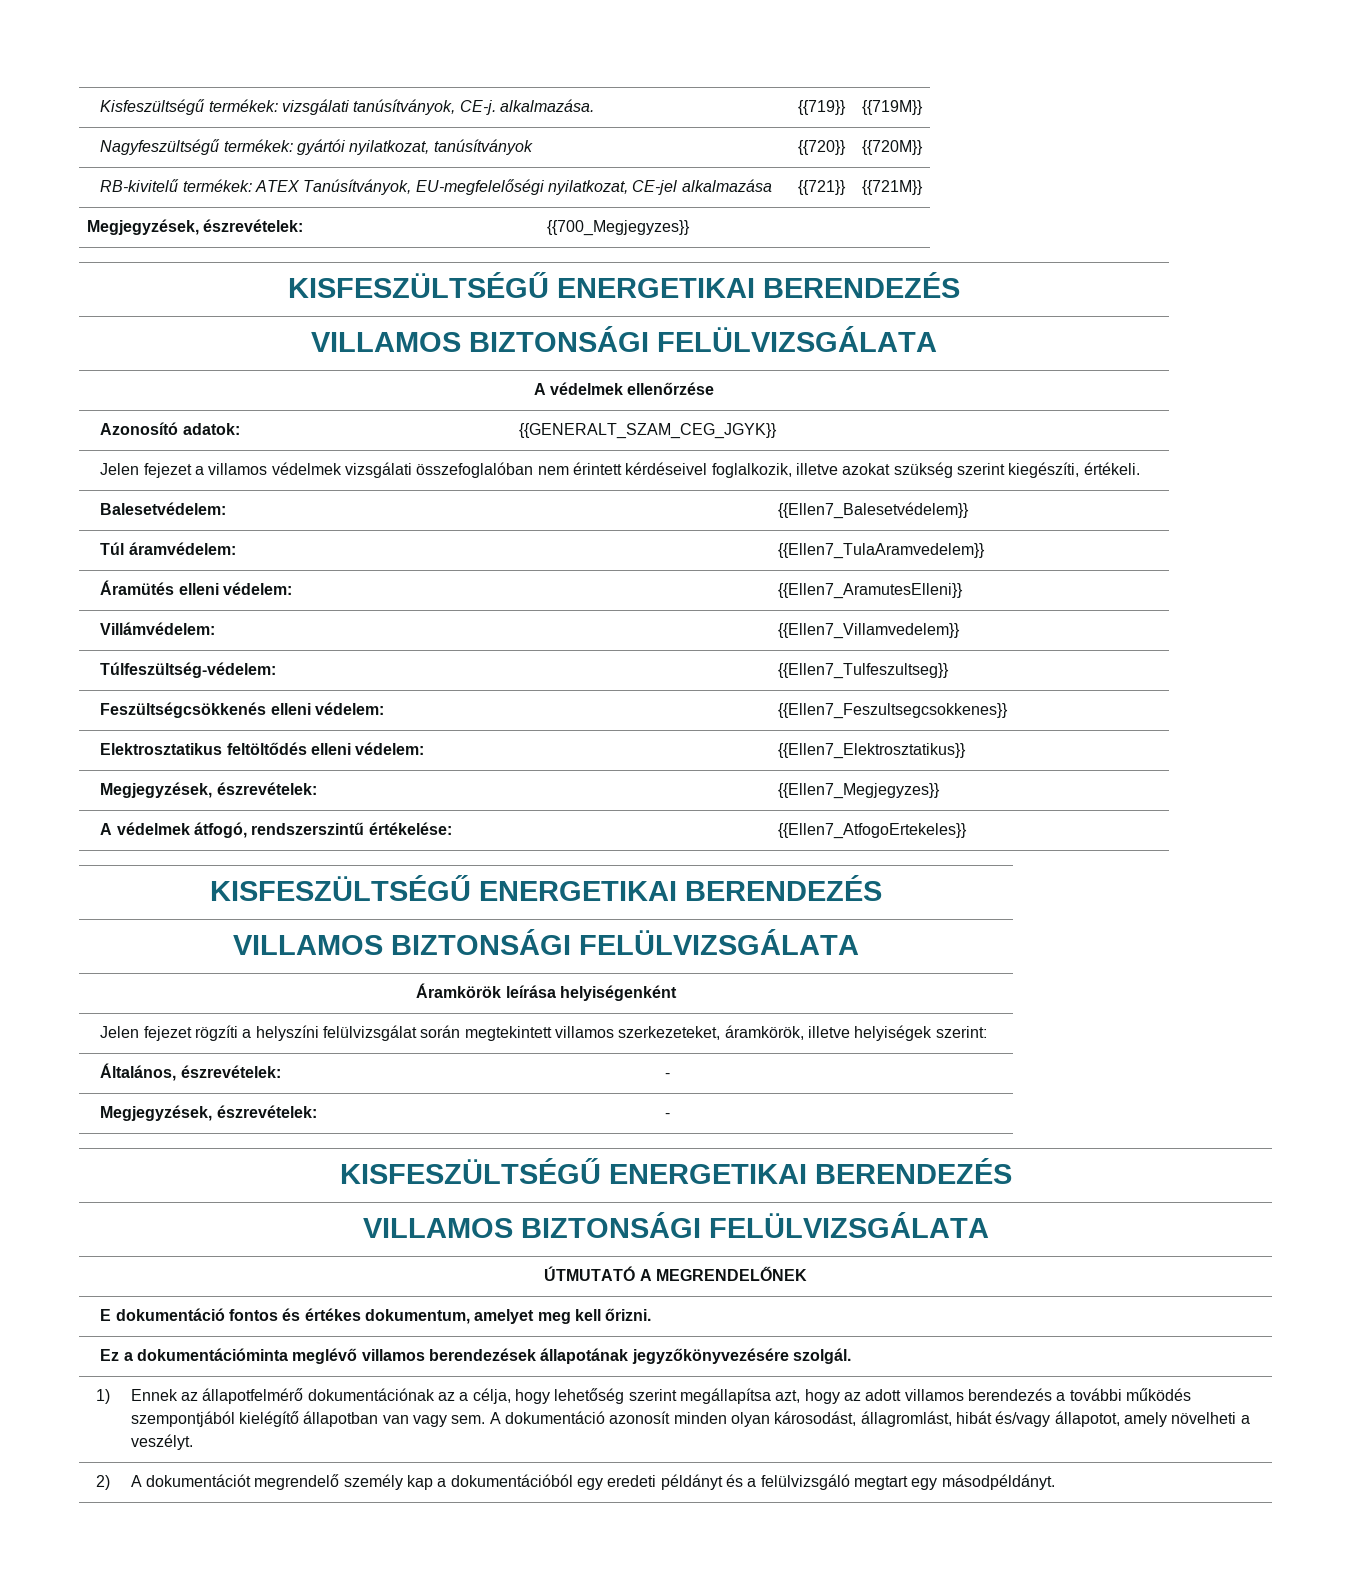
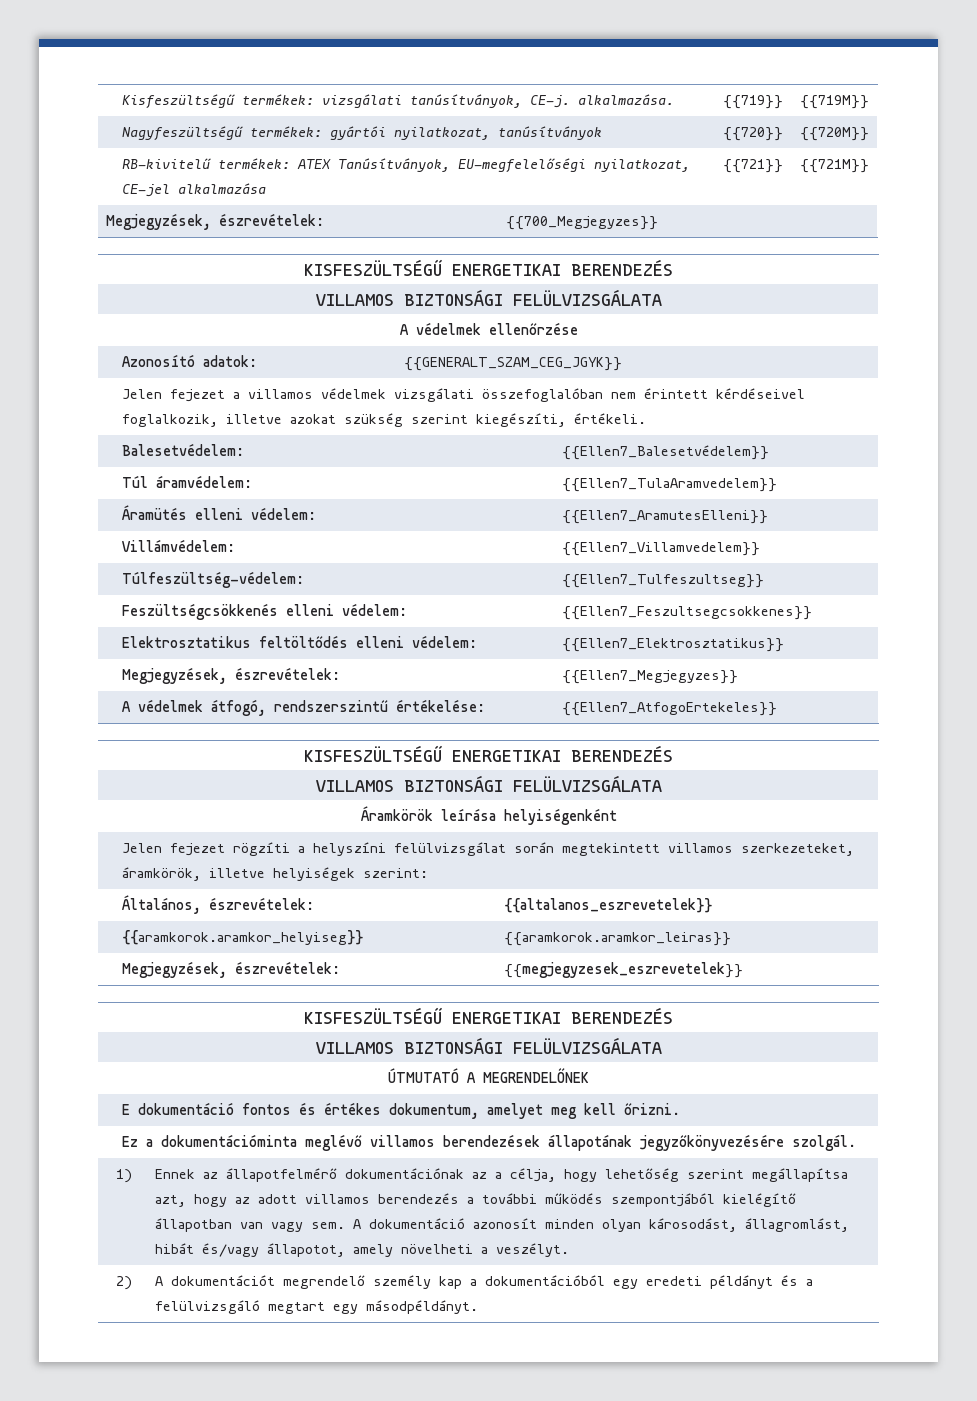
[664,1073,670,1078] [100,1105,317,1121] [664,1113,670,1118] - // Megjegyzések, észrevételek: | - -> [504,898,713,913] [122,930,364,945] [504,932,732,946] [122,961,341,978] [504,962,744,978] {{altalanos_eszrevetelek}} // {{aramkorok.aramkor_helyiseg}} | {{aramkorok.aramkor_leiras}} // Megjegyzések, észrevételek: | {{megjegyzesek_eszrevetelek}}

